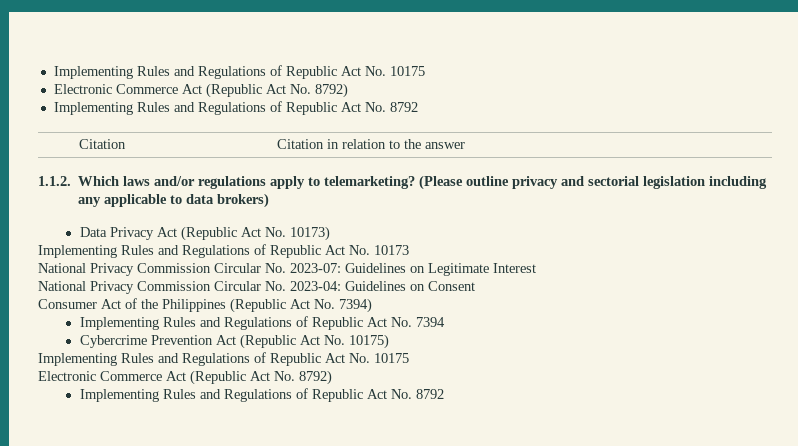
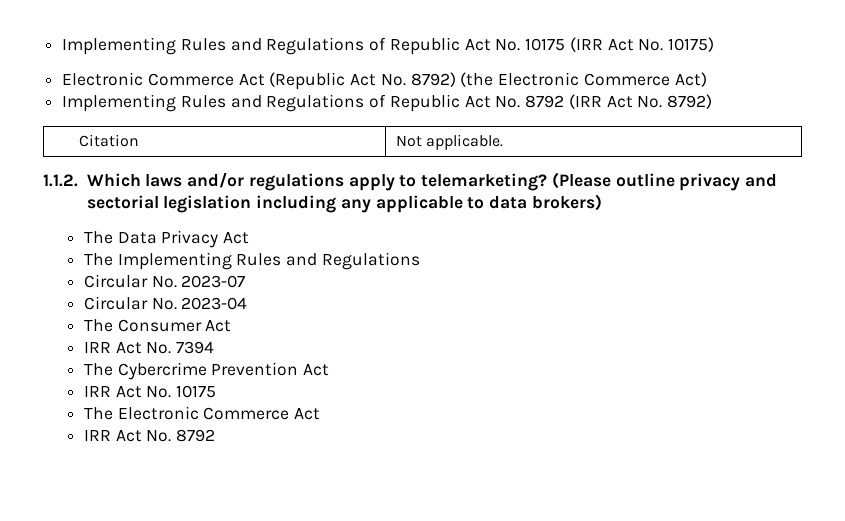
[53,65,425,79] [53,83,348,98] [53,101,418,115] [78,139,126,149] [277,139,466,149] Implementing Rules and Regulations of Republic Act No. 10175 // Electronic Commerce Act (Republic Act No. 8792) // Implementing Rules and Regulations of Republic Act No. 8792 // Citation | Citation in relation to the answer -> [62,37,714,55] [62,72,707,90] [62,94,712,112] [79,134,140,147] [395,134,503,150] Implementing Rules and Regulations of Republic Act No. 10175 (IRR Act No. 10175) // Electronic Commerce Act (Republic Act No. 8792) (the Electronic Commerce Act) // Implementing Rules and Regulations of Republic Act No. 8792 (IRR Act No. 8792) // Citation | Not applicable.
(270, 200) none -> [83,231,113,244] The
[180,226,330,241] [38,244,409,258] [38,263,536,276] [38,281,475,294] [38,298,372,313] [79,316,363,330] (Republic Act No. 10173) // Implementing Rules and Regulations of Republic Act No. 10173 // National Privacy Commission Circular No. 2023-07: Guidelines on Legitimate Interest // National Privacy Commission Circular No. 2023-04: Guidelines on Consent // Consumer Act of the Philippines (Republic Act No. 7394) // Implementing Rules and Regulations of Republic -> [83,252,420,270] [83,274,246,288] [83,296,248,310] [83,319,232,332] [83,342,111,353] // The Implementing Rules and Regulations // Circular No. 2023-07 // Circular No. 2023-04 // The Consumer Act // IRR
(445, 322) none -> [83,363,113,376] The
[239,334,389,349] [38,352,409,366] [38,370,332,385] [79,388,363,402] (Republic Act No. 10175) // Implementing Rules and Regulations of Republic Act No. 10175 // Electronic Commerce Act (Republic Act No. 8792) // Implementing Rules and Regulations of Republic -> [83,385,216,398] [83,406,320,420] [83,430,111,441] // IRR Act No. 10175 // The Electronic Commerce Act // IRR

